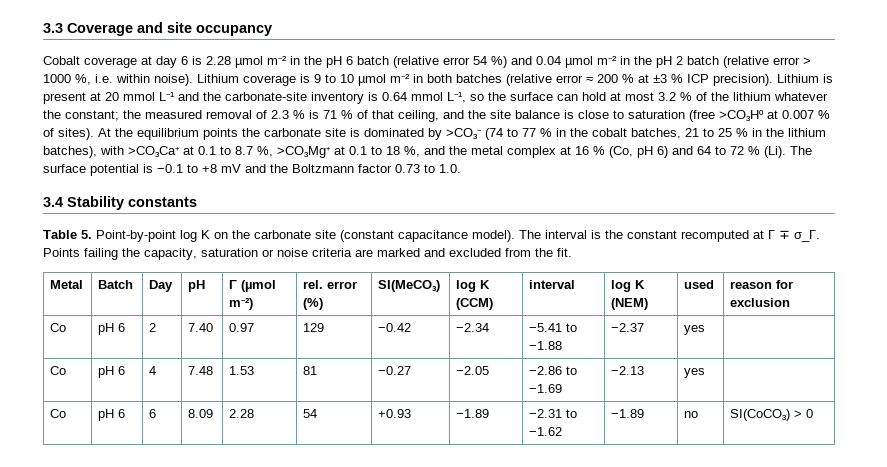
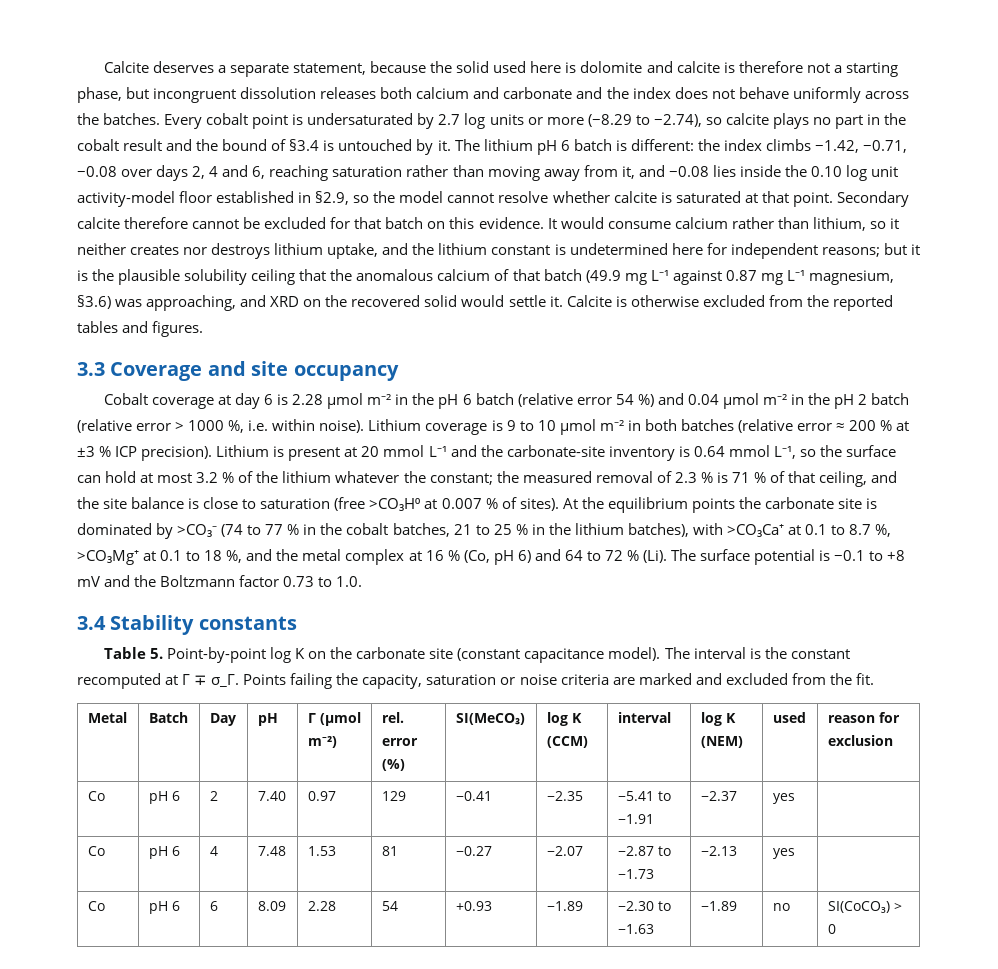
(43, 28) none -> [103,61,898,77] [77,87,909,103] [77,113,907,129] [77,139,908,155] [77,165,899,181] [77,191,909,207] [77,217,899,231] [77,243,920,259] [77,269,894,285] [77,295,893,311] [77,321,204,337] Calcite deserves a separate statement, because the solid used here is dolomite and calcite is therefore not a starting phase, but incongruent dissolution releases both calcium and carbonate and the index does not behave uniformly across the batches. Every cobalt point is undersaturated by 2.7 log units or more (−8.29 to −2.74), so calcite plays no part in the cobalt result and the bound of §3.4 is untouched by it. The lithium pH 6 batch is different: the index climbs −1.42, −0.71, −0.08 over days 2, 4 and 6, reaching saturation rather than moving away from it, and −0.08 lies inside the 0.10 log unit activity-model floor established in §2.9, so the model cannot resolve whether calcite is saturated at that point. Secondary calcite therefore cannot be excluded for that batch on this evidence. It would consume calcium rather than lithium, so it neither creates nor destroys lithium uptake, and the lithium constant is undetermined here for independent reasons; but it is the plausible solubility ceiling that the anomalous calcium of that batch (49.9 mg L⁻¹ against 0.87 mg L⁻¹ magnesium, §3.6) was approaching, and XRD on the recovered solid would settle it. Calcite is otherwise excluded from the reported tables and figures. //
[378,323,412,332] [456,323,490,332] −0.42 | −2.34 -> [455,791,492,801] [546,791,583,801] −0.41 | −2.35
[529,341,563,350] −1.88 -> [617,814,654,824] −1.91
[456,366,490,375] [529,366,578,375] [529,384,563,393] −2.05 | −2.86 to −1.69 -> [546,846,583,856] [617,846,671,856] [617,869,654,879] −2.07 | −2.87 to −1.73
[529,409,578,418] [529,427,563,436] −2.31 to −1.62 -> [617,901,671,911] [617,924,654,934] −2.30 to −1.63

